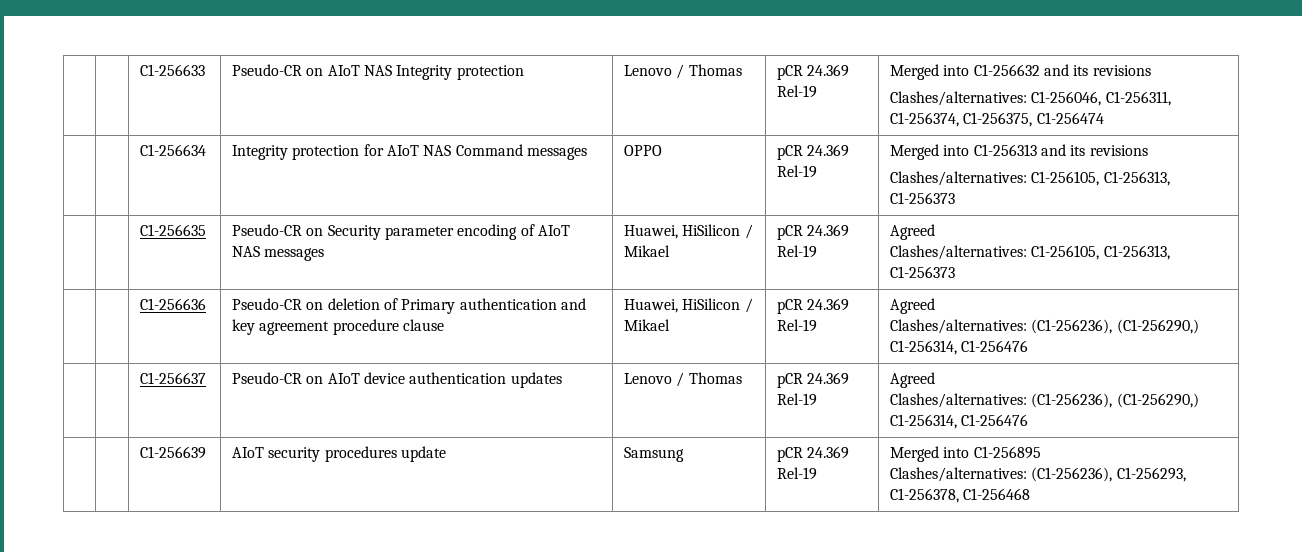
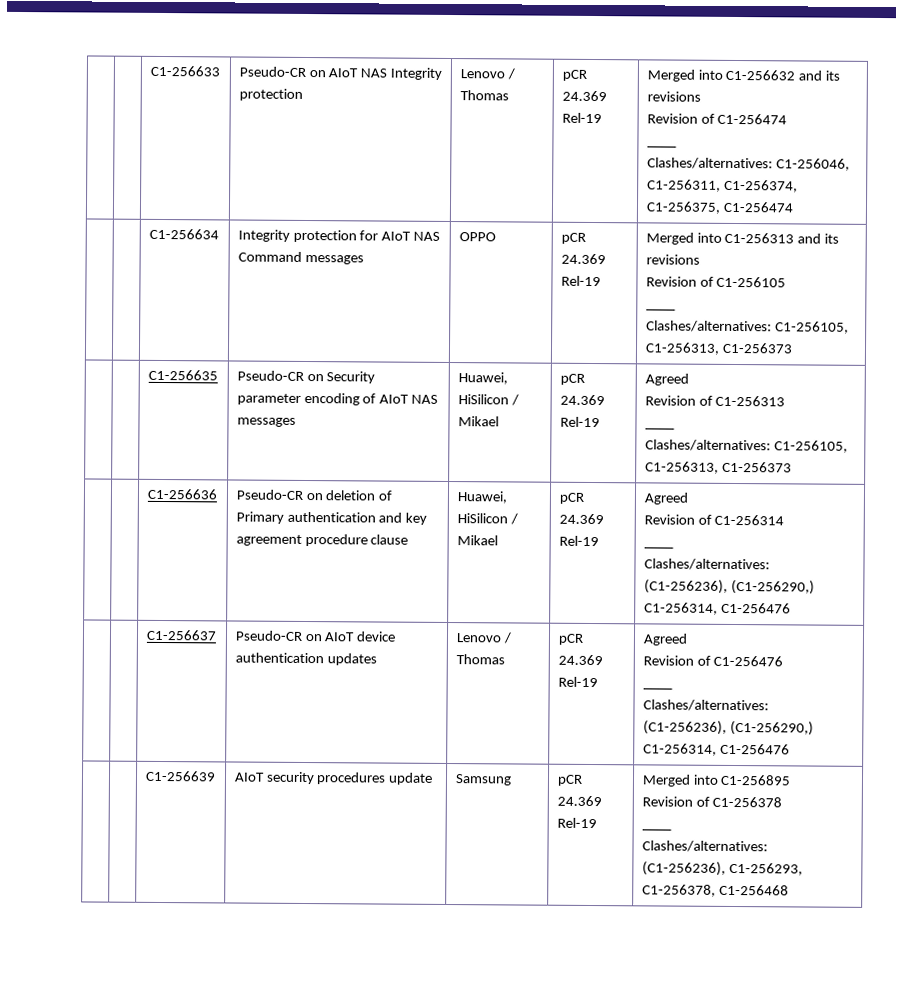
(1151, 70) none -> [646,113,788,125] [646,145,677,148] // Revision of C1-256474 // ____
(1148, 150) none -> [645,276,787,288] [645,308,676,311] // Revision of C1-256105 // ____
(936, 232) none -> [644,395,786,407] [644,427,675,430] // Revision of C1-256313 // ____
(936, 306) none -> [643,514,785,526] [643,546,674,549] // Revision of C1-256314 // ____
(936, 380) none -> [642,655,784,667] [642,687,673,690] // Revision of C1-256476 // ____
(1041, 452) none -> [641,796,783,808] [641,828,672,831] // Revision of C1-256378 // ____

